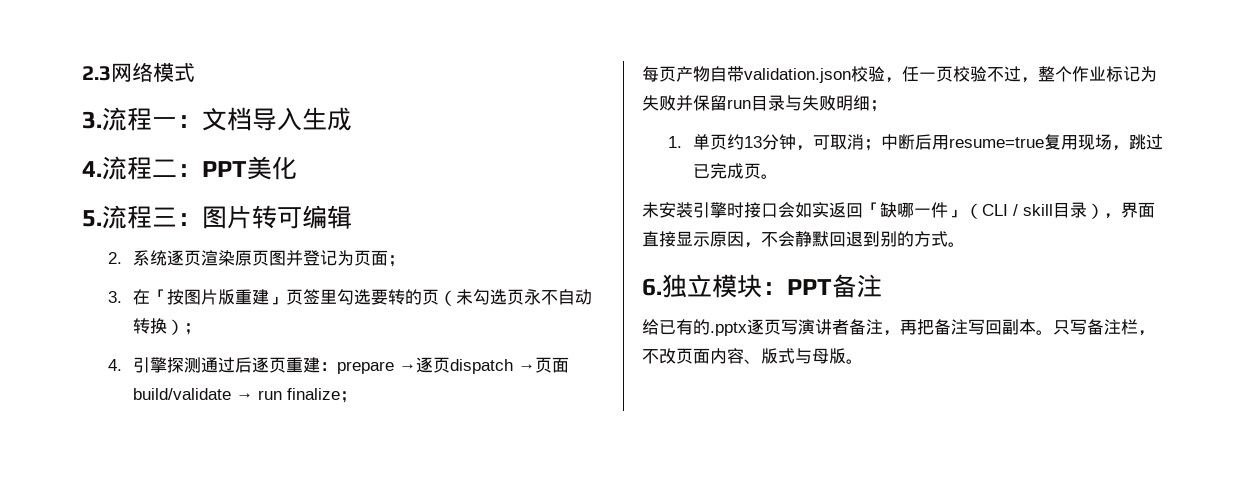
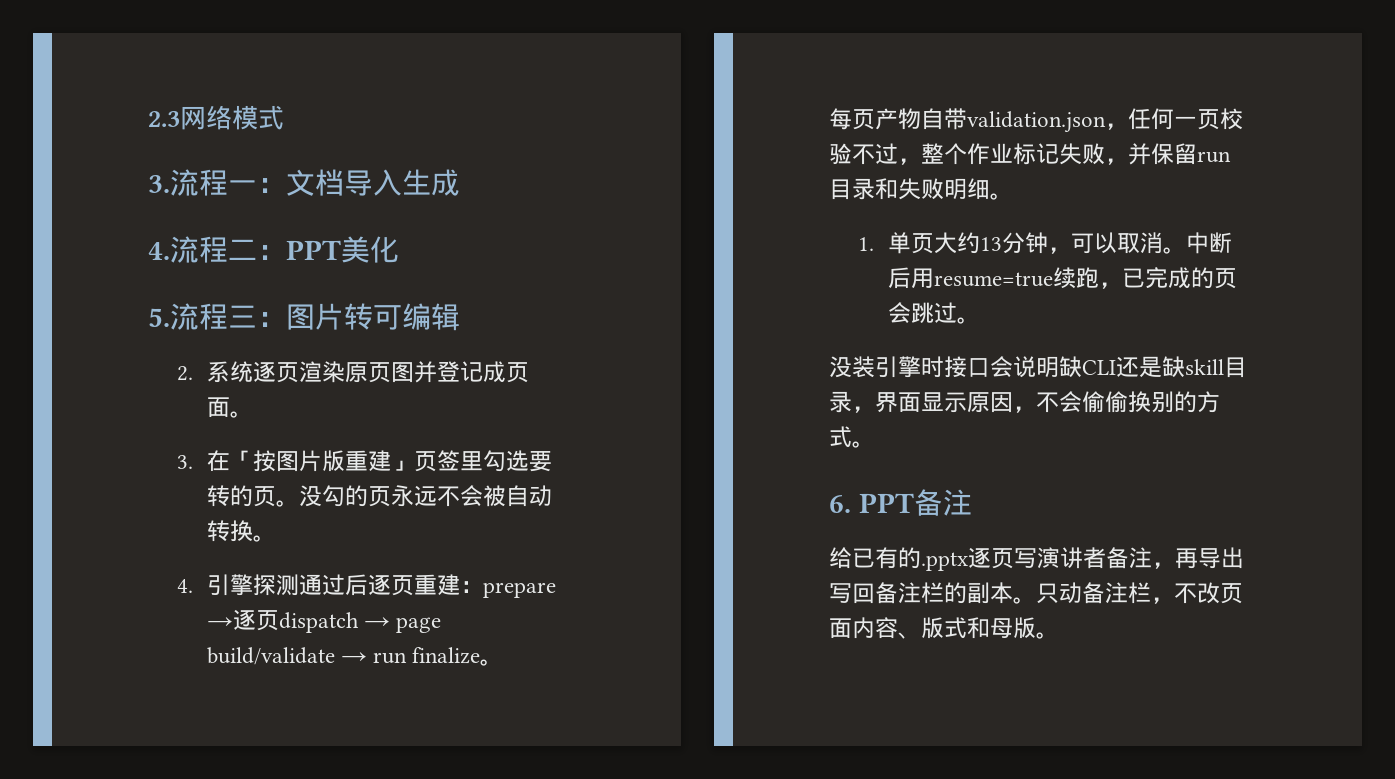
[337,250,406,267] 为页面； -> [482,361,529,383] [206,397,253,418] 成页面。
[439,289,559,306] （未勾选页永不 -> [275,485,506,507] 。没勾的页永远不会被
[167,319,202,335] ）； -> [252,535,276,542] 。
[535,357,570,373] 页面 -> [396,617,442,633] page
[340,391,358,403] ； -> [480,659,504,666] 。
[851,66,919,83] 校验，任 -> [1105,108,1174,130] ，任何
[1140,66,1157,82] [642,95,676,111] 为失败 -> [1059,143,1128,165] 失败，
[785,95,802,111] 与 -> [875,178,898,200] 和
[870,100,887,112] ； -> [990,193,1013,200] 。
(728, 142) none -> [933,232,957,254] 大
[830,134,882,151] 取消； -> [1093,232,1186,254] 以取消。
[1044,134,1164,151] [693,163,779,179] [642,202,676,218] 复用现场，跳过已完成页。 // 未安 -> [1052,267,1237,289] [887,302,980,324] [829,356,852,378] 续跑，已完成的页会跳过。 // 没
[795,202,1155,219] [642,231,676,247] 如实返回「缺哪一件」（CLI / skill目录），界面直接 -> [1013,356,1247,378] [829,391,921,413] 说明缺CLI还是缺skill目录，界面
[795,231,880,247] 静默回退到 -> [1082,391,1151,413] 偷偷换
[662,274,787,298] 独立模块： -> (851, 504) none
[917,319,1002,335] 把备注写回 -> [1198,547,1244,569] [829,582,967,604] 导出写回备注栏的
[1070,319,1087,335] 写 -> [1059,582,1082,604] 动
[795,348,812,364] 与 -> [967,617,990,639] 和

